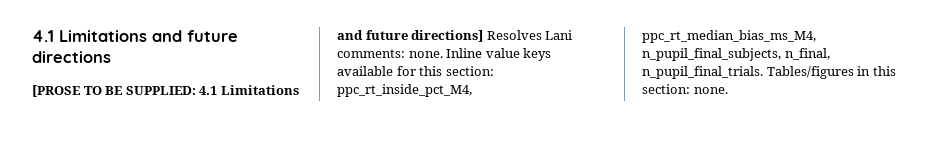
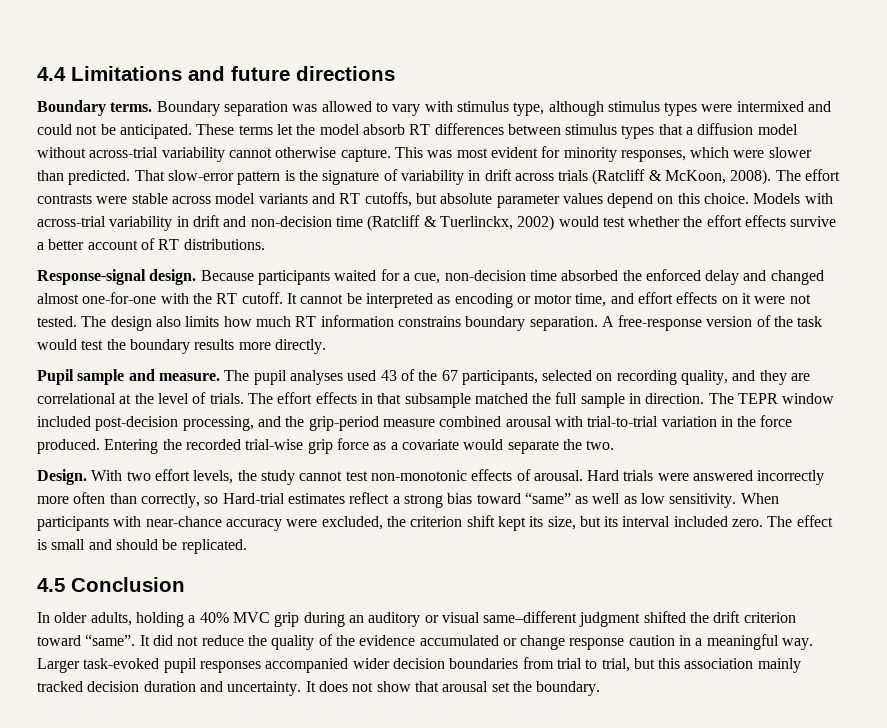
[32,30,54,42] 4.1 -> [37,67,66,81] 4.4
[32,85,299,97] [337,30,573,42] [337,48,552,61] [337,66,494,76] [337,84,472,97] [642,30,816,43] [642,48,830,61] [642,66,896,79] [642,84,728,94] [PROSE TO BE SUPPLIED: 4.1 Limitations and future directions] Resolves Lani comments: none. Inline value keys available for this section: ppc_rt_inside_pct_M4, ppc_rt_median_bias_ms_M4, n_pupil_final_subjects, n_final, n_pupil_final_trials. Tables/figures in this section: none. -> [37,100,832,116] [37,123,798,139] [37,146,812,162] [37,169,841,185] [37,192,833,208] [37,215,837,231] [37,238,265,250] [37,269,824,285] [37,292,811,308] [37,315,823,331] [37,339,326,354] [37,369,811,385] [37,392,835,408] [37,415,793,431] [37,438,615,454] [37,469,825,485] [37,492,779,508] [37,515,833,531] [37,539,247,554] [37,577,185,592] [37,611,796,627] [37,634,814,650] [37,657,801,673] [37,681,601,696] Boundary terms. Boundary separation was allowed to vary with stimulus type, although stimulus types were intermixed and could not be anticipated. These terms let the model absorb RT differences between stimulus types that a diffusion model without across-trial variability cannot otherwise capture. This was most evident for minority responses, which were slower than predicted. That slow-error pattern is the signature of variability in drift across trials (Ratcliff & McKoon, 2008). The effort contrasts were stable across model variants and RT cutoffs, but absolute parameter values depend on this choice. Models with across-trial variability in drift and non-decision time (Ratcliff & Tuerlinckx, 2002) would test whether the effort effects survive a better account of RT distributions. // Response-signal design. Because participants waited for a cue, non-decision time absorbed the enforced delay and changed almost one-for-one with the RT cutoff. It cannot be interpreted as encoding or motor time, and effort effects on it were not tested. The design also limits how much RT information constrains boundary separation. A free-response version of the task would test the boundary results more directly. // Pupil sample and measure. The pupil analyses used 43 of the 67 participants, selected on recording quality, and they are correlational at the level of trials. The effort effects in that subsample matched the full sample in direction. The TEPR window included post-decision processing, and the grip-period measure combined arousal with trial-to-trial variation in the force produced. Entering the recorded trial-wise grip force as a covariate would separate the two. // Design. With two effort levels, the study cannot test non-monotonic effects of arousal. Hard trials were answered incorrectly more often than correctly, so Hard-trial estimates reflect a strong bias toward “same” as well as low sensitivity. When participants with near-chance accuracy were excluded, the criterion shift kept its size, but its interval included zero. The effect is small and should be replicated. // 4.5 Conclusion // In older adults, holding a 40% MVC grip during an auditory or visual same–different judgment shifted the drift criterion toward “same”. It did not reduce the quality of the evidence accumulated or change response caution in a meaningful way. Larger task-evoked pupil responses accompanied wider decision boundaries from trial to trial, but this association mainly tracked decision duration and uncertainty. It does not show that arousal set the boundary.

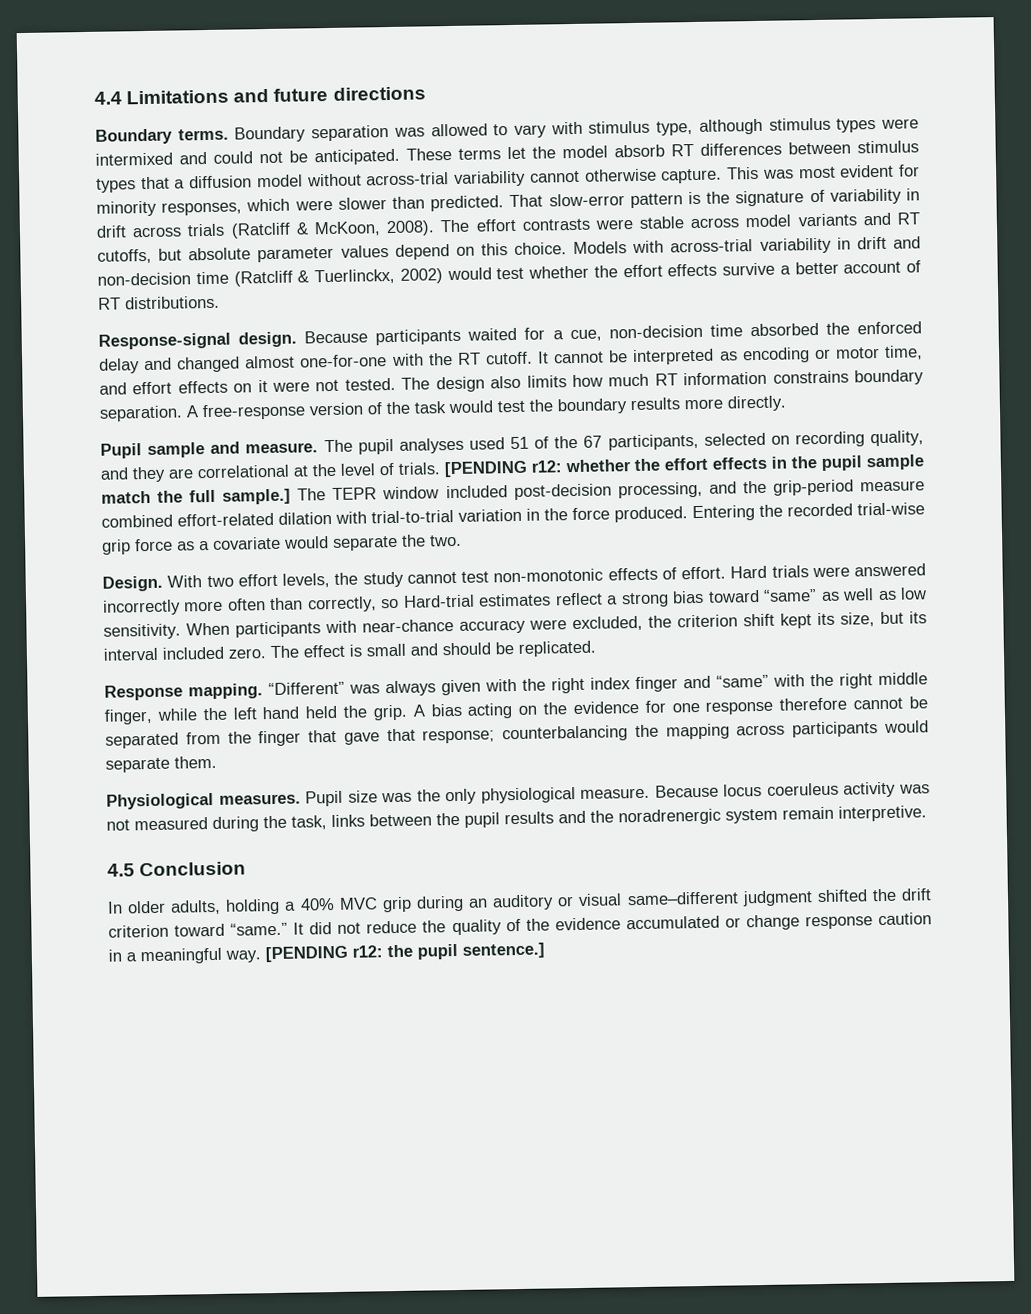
[380,370,397,381] 43 -> [510,436,529,450] 51
[247,392,705,408] The effort effects in that subsample matched the full sample in direction. -> [444,454,924,478] [101,488,292,505] [PENDING r12: whether the effort effects in the pupil sample match the full sample.]
[505,416,552,427] arousal -> [177,511,332,527] effort-related dilation
[533,470,583,481] arousal. -> [681,566,726,580] effort.
(247, 546) none -> [104,672,928,701] [104,696,929,725] [105,720,929,749] [105,755,217,773] [106,781,931,810] [106,805,927,832] // Response mapping. “Different” was always given with the right index finger and “same” with the right middle finger, while the left hand held the grip. A bias acting on the evidence for one response therefore cannot be separated from the finger that gave that response; counterbalancing the mapping across participants would separate them. // Physiological measures. Pupil size was the only physiological measure. Because locus coeruleus activity was not measured during the task, links between the pupil results and the noradrenergic system remain interpretive.
[85,634,136,646] “same”. -> [230,922,289,936] “same.”
[37,657,801,673] [37,681,601,696] Larger task-evoked pupil responses accompanied wider decision boundaries from trial to trial, but this association mainly tracked decision duration and uncertainty. It does not show that arousal set the boundary. -> [265,942,545,963] [PENDING r12: the pupil sentence.]

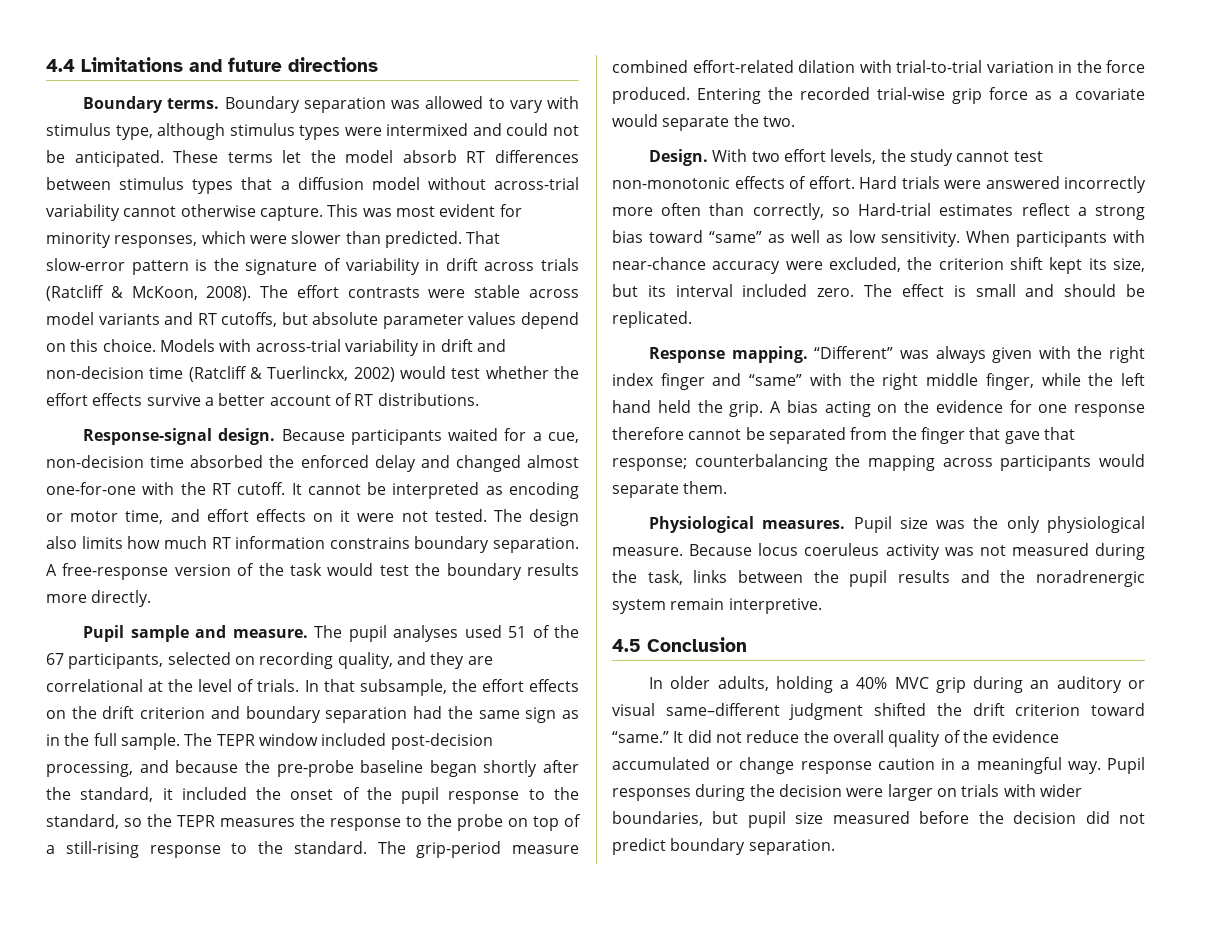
[444,454,924,478] [101,488,292,505] [PENDING r12: whether the effort effects in the pupil sample match the full sample.] -> [304,679,579,696] [46,706,580,723] [46,733,180,750] In that subsample, the effort effects on the drift criterion and boundary separation had the same sign as in the full sample.
[742,480,767,494] the -> [175,760,579,777] [46,787,579,804] [46,814,581,831] [46,841,406,858] because the pre-probe baseline began shortly after the standard, it included the onset of the pupil response to the standard, so the TEPR measures the response to the probe on top of a still-rising response to the standard. The
(447, 926) none -> [832,730,884,743] overall
[265,942,545,963] [PENDING r12: the pupil sentence.] -> [1107,757,1145,774] [612,784,1082,801] [612,811,1145,828] [612,838,835,855] Pupil responses during the decision were larger on trials with wider boundaries, but pupil size measured before the decision did not predict boundary separation.

